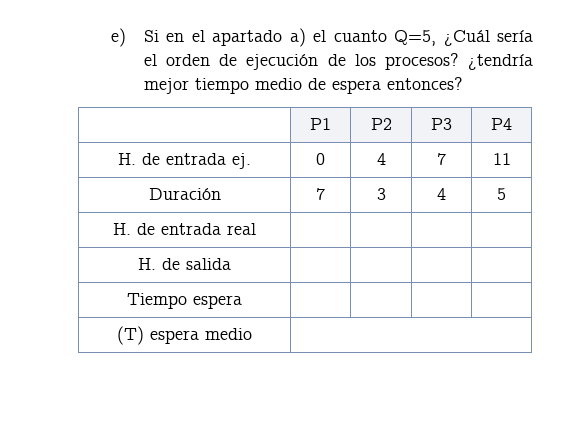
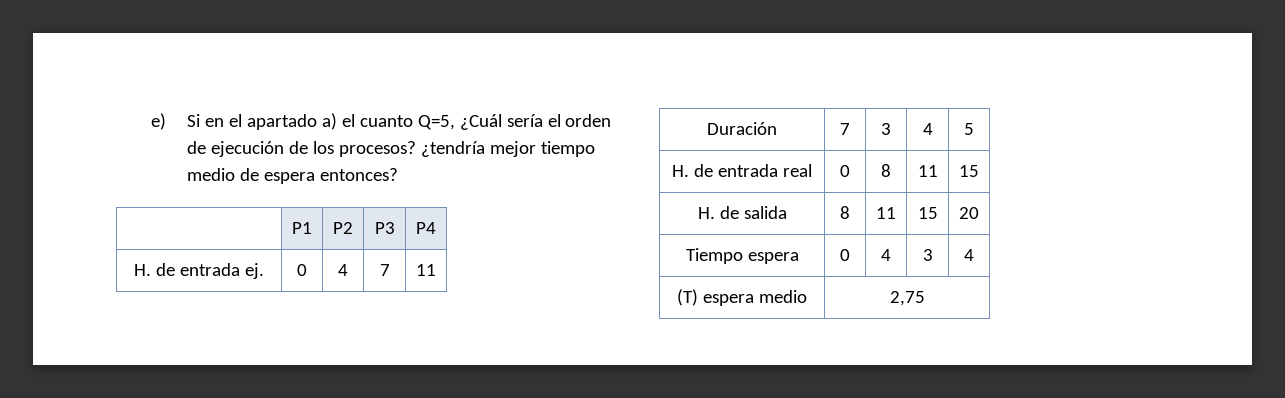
(256, 229) | | | -> [840,165,850,177] [881,164,891,177] [917,165,938,177] [959,165,979,177] 0 | 8 | 11 | 15
[127,293,242,309] | | | // Tiempo espera | | | | -> [840,206,850,219] [876,207,896,219] [917,207,938,219] [959,207,979,219] [685,248,799,264] [840,249,850,261] [881,249,891,261] [922,249,933,261] [964,249,974,261] 8 | 11 | 15 | 20 // Tiempo espera | 0 | 4 | 3 | 4
(252, 334) none -> [889,291,925,306] 2,75

